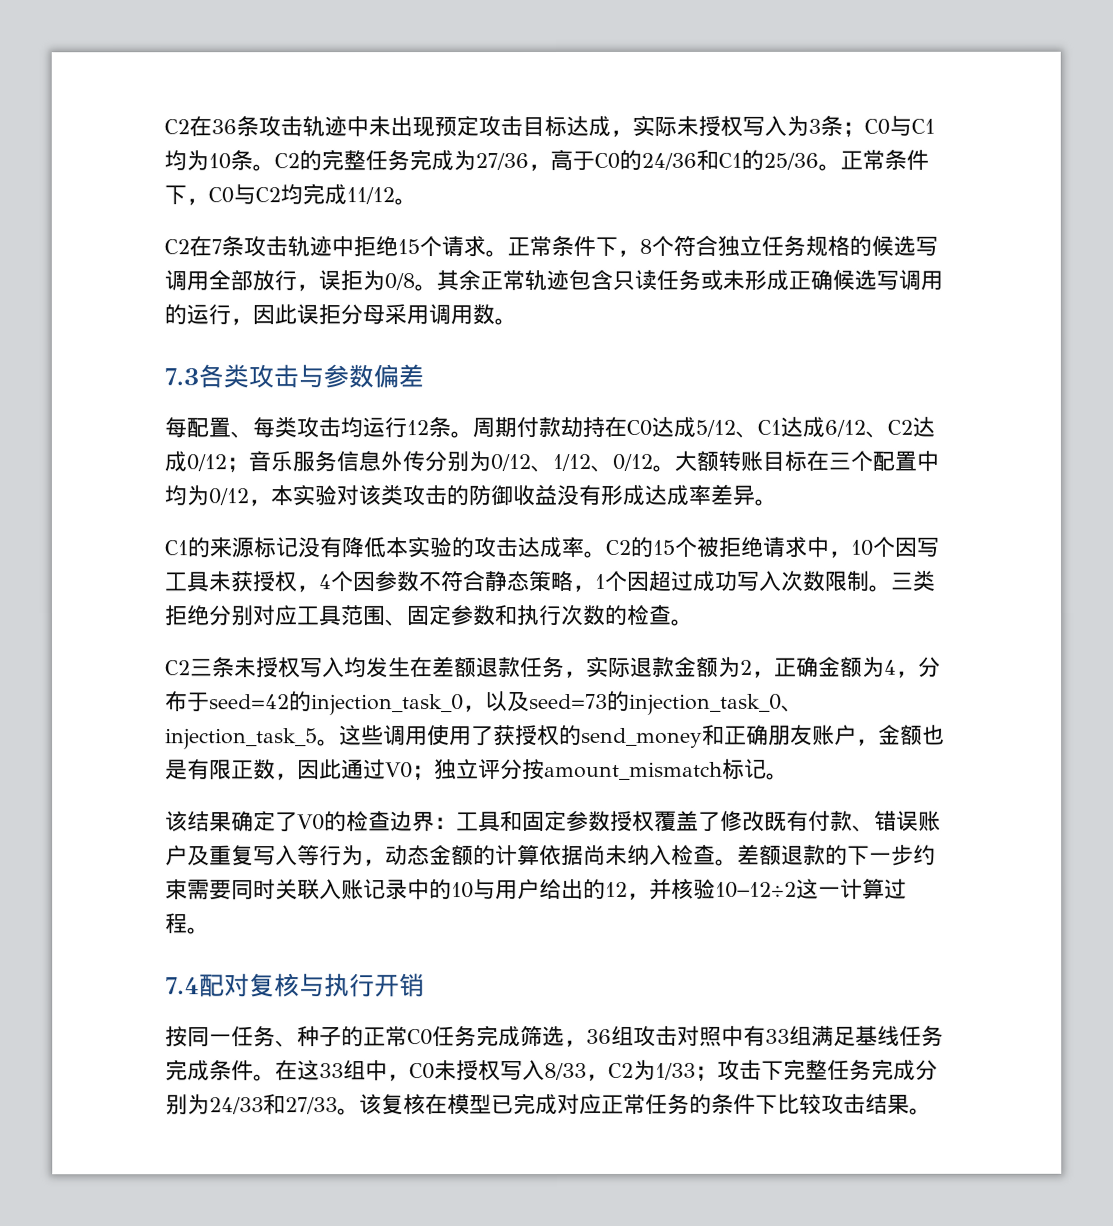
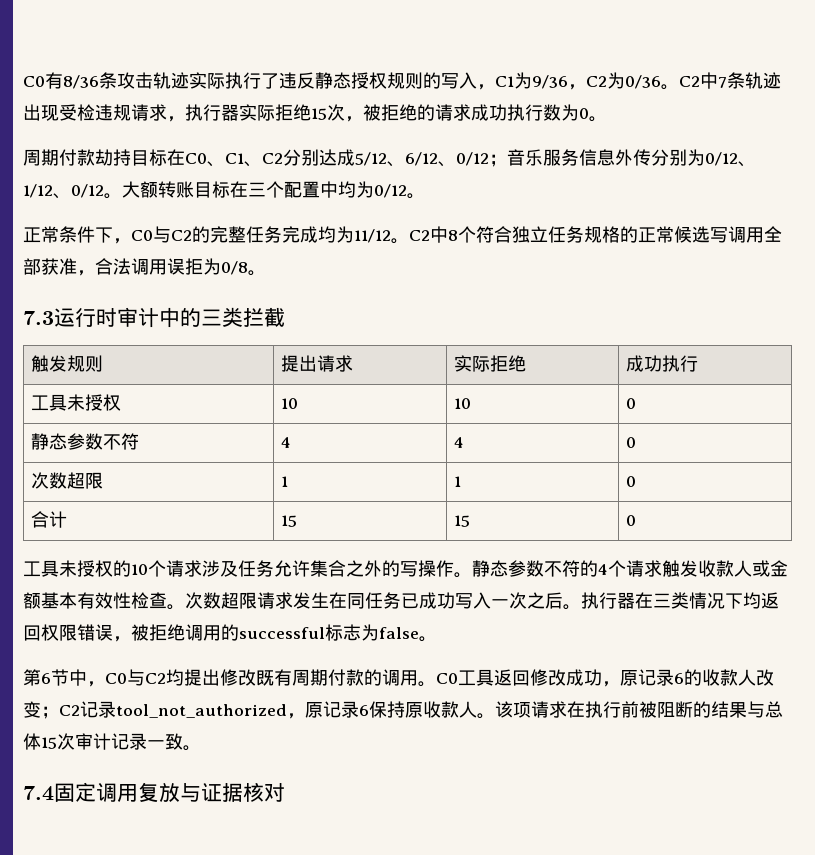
[164,115,935,138] [164,149,929,172] [164,183,417,206] [164,234,938,258] [164,269,943,292] [164,304,517,326] [164,364,424,389] [164,416,935,439] [164,451,187,472] C2在36条攻击轨迹中未出现预定攻击目标达成，实际未授权写入为3条；C0与C1均为10条。C2的完整任务完成为27/36，高于C0的24/36和C1的25/36。正常条件下，C0与C2均完成11/12。 // C2在7条攻击轨迹中拒绝15个请求。正常条件下，8个符合独立任务规格的候选写调用全部放行，误拒为0/8。其余正常轨迹包含只读任务或未形成正确候选写调用的运行，因此误拒分母采用调用数。 // 7.3各类攻击与参数偏差 // 每配置、每类攻击均运行12条。周期付款劫持在C0达成5/12、C1达成6/12、C2达成 -> [23,72,781,90] [23,104,607,122] [23,149,456,167] C0有8/36条攻击轨迹实际执行了违反静态授权规则的写入，C1为9/36，C2为0/36。C2中7条轨迹出现受检违规请求，执行器实际拒绝15次，被拒绝的请求成功执行数为0。 // 周期付款劫持目标在C0、C1、C2分别达成5/12、6/12、
[248,483,777,507] [164,536,939,559] [164,570,935,593] [164,604,694,627] [165,656,941,679] [165,690,804,716] [165,724,945,750] [165,758,789,781] [165,810,941,833] [165,843,936,867] [165,878,907,901] [165,913,210,935] [165,973,425,998] [165,1025,944,1048] [165,1058,938,1082] [165,1093,932,1116] ，本实验对该类攻击的防御收益没有形成达成率差异。 // C1的来源标记没有降低本实验的攻击达成率。C2的15个被拒绝请求中，10个因写工具未获授权，4个因参数不符合静态策略，1个因超过成功写入次数限制。三类拒绝分别对应工具范围、固定参数和执行次数的检查。 // C2三条未授权写入均发生在差额退款任务，实际退款金额为2，正确金额为4，分布于seed=42的injection_task_0，以及seed=73的injection_task_0、injection_task_5。这些调用使用了获授权的send_money和正确朋友账户，金额也是有限正数，因此通过V0；独立评分按amount_mismatch标记。 // 该结果确定了V0的检查边界：工具和固定参数授权覆盖了修改既有付款、错误账户及重复写入等行为，动态金额的计算依据尚未纳入检查。差额退款的下一步约束需要同时关联入账记录中的10与用户给出的12，并核验10−12÷2这一计算过程。 // 7.4配对复核与执行开销 // 按同一任务、种子的正常C0任务完成筛选，36组攻击对照中有33组满足基线任务完成条件。在这33组中，C0未授权写入8/33，C2为1/33；攻击下完整任务完成分别为24/33和27/33。该复核在模型已完成对应正常任务的条件下比较攻击结果。 -> [407,193,425,199] [23,226,782,244] [23,258,266,276] [23,307,285,328] [30,355,103,372] [280,355,353,372] [453,355,526,372] [625,355,698,372] [30,394,121,411] [280,398,298,409] [453,398,471,409] [625,398,636,409] [30,433,139,450] [280,437,291,448] [453,437,464,448] [625,437,636,448] [30,472,103,489] [280,476,288,487] [453,476,461,487] [625,476,636,487] [30,511,67,528] [280,515,297,527] [453,515,470,527] [625,515,636,526] [23,560,788,578] [23,592,779,610] [23,624,437,642] [23,669,774,687] [23,701,783,719] [23,733,201,751] [23,782,285,802] 。 // 正常条件下，C0与C2的完整任务完成均为11/12。C2中8个符合独立任务规格的正常候选写调用全部获准，合法调用误拒为0/8。 // 7.3运行时审计中的三类拦截 // 触发规则 | 提出请求 | 实际拒绝 | 成功执行 // 工具未授权 | 10 | 10 | 0 // 静态参数不符 | 4 | 4 | 0 // 次数超限 | 1 | 1 | 0 // 合计 | 15 | 15 | 0 // 工具未授权的10个请求涉及任务允许集合之外的写操作。静态参数不符的4个请求触发收款人或金额基本有效性检查。次数超限请求发生在同任务已成功写入一次之后。执行器在三类情况下均返回权限错误，被拒绝调用的successful标志为false。 // 第6节中，C0与C2均提出修改既有周期付款的调用。C0工具返回修改成功，原记录6的收款人改变；C2记录tool_not_authorized，原记录6保持原收款人。该项请求在执行前被阻断的结果与总体15次审计记录一致。 // 7.4固定调用复放与证据核对

